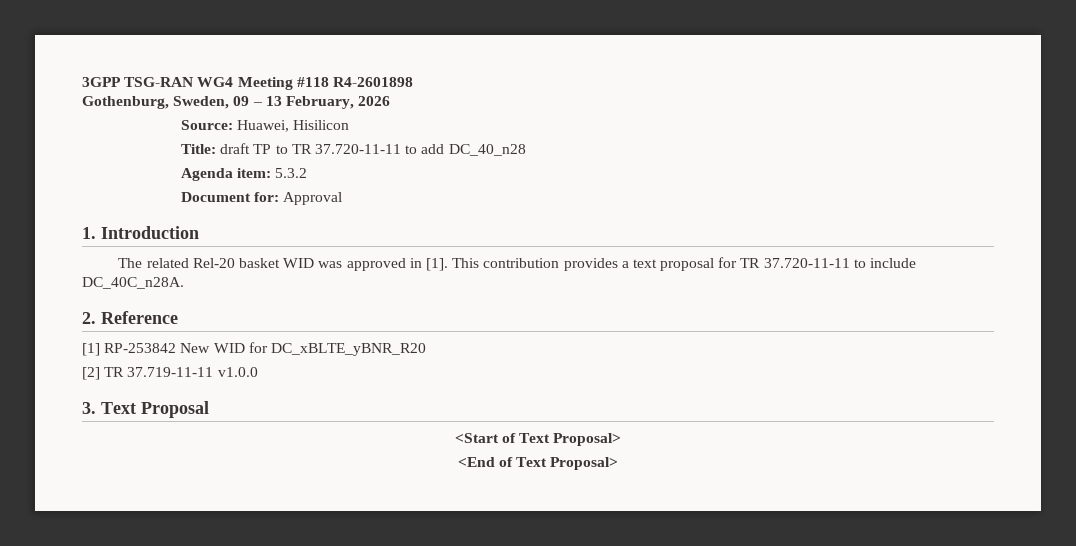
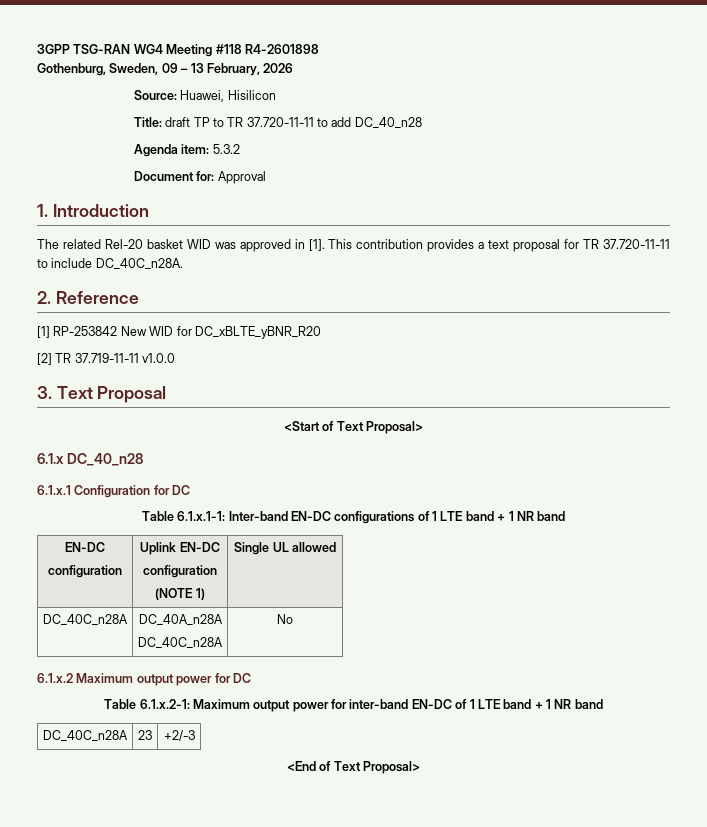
(622, 439) none -> [37,453,143,466] [37,485,191,498] [141,511,566,524] [65,542,105,552] [48,565,122,578] [140,542,220,555] [143,565,217,578] [155,588,205,600] [234,542,336,555] [43,614,128,625] [138,614,223,625] [138,637,223,648] [277,614,293,624] [37,673,251,686] [104,699,603,712] [43,730,128,741] [138,730,152,740] [163,730,195,741] // 6.1.x DC_40_n28 // 6.1.x.1 Configuration for DC // Table 6.1.x.1-1: Inter-band EN-DC configurations of 1 LTE band + 1 NR band // EN-DC // configuration | Uplink EN-DC // configuration // (NOTE 1) | Single UL allowed // DC_40C_n28A | DC_40A_n28A // DC_40C_n28A | No // 6.1.x.2 Maximum output power for DC // Table 6.1.x.2-1: Maximum output power for inter-band EN-DC of 1 LTE band + 1 NR band // DC_40C_n28A | 23 | +2/-3

